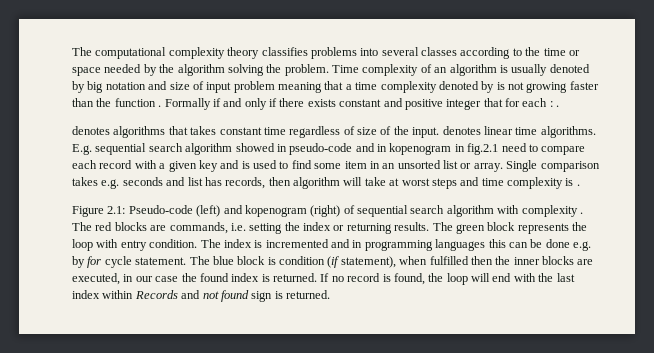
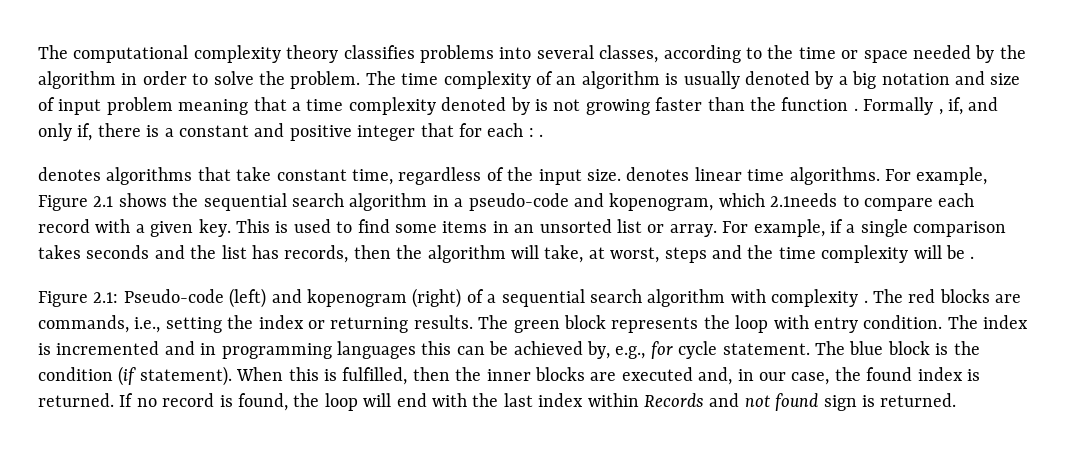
[421,47,457,56] classes -> [599,45,659,63] classes,
[227,64,359,76] solving the problem. Time -> [121,71,439,89] in order to solve the problem. The time
(85, 87) none -> [838,76,848,85] a
[212,98,336,110] if and only if there exists -> [938,97,999,115] [38,123,174,141] , if, and only if, there is a
[190,126,596,138] [72,143,527,155] takes constant time regardless of size of the input. denotes linear time algorithms. E.g. sequential search algorithm showed in pseudo-code and in kopenogram in fig.2.1 need -> [236,167,988,185] [38,193,838,211] take constant time, regardless of the input size. denotes linear time algorithms. For example, Figure 2.1 shows the sequential search algorithm in a pseudo-code and kopenogram, which 2.1needs
[198,160,240,172] key and -> [198,219,270,237] key. This
[344,161,367,169] item -> [442,221,488,233] items
[506,160,538,172] Single -> [722,219,908,237] For example, if a single
[101,179,120,189] e.g. -> (81, 252) none
(186, 181) none -> [190,245,217,259] the
(291, 181) none -> [396,245,423,259] the
[364,177,430,186] take at worst -> [544,245,660,263] take, at worst,
[481,177,574,189] time complexity is -> [747,245,965,263] the time complexity will be
(355, 209) none -> [487,294,497,303] a
[230,223,246,231] i.e. -> [134,317,161,333] i.e.,
[545,239,591,251] [72,256,85,268] done e.g. by -> [513,341,646,359] achieved by, e.g.,
(276, 261) none -> [953,341,980,355] the
[340,256,469,268] statement), when fulfilled -> [139,366,408,386] statement). When this is fulfilled,
[72,273,120,285] executed, -> [621,367,733,385] executed and,
[155,276,179,282] case -> [791,372,830,385] case,

